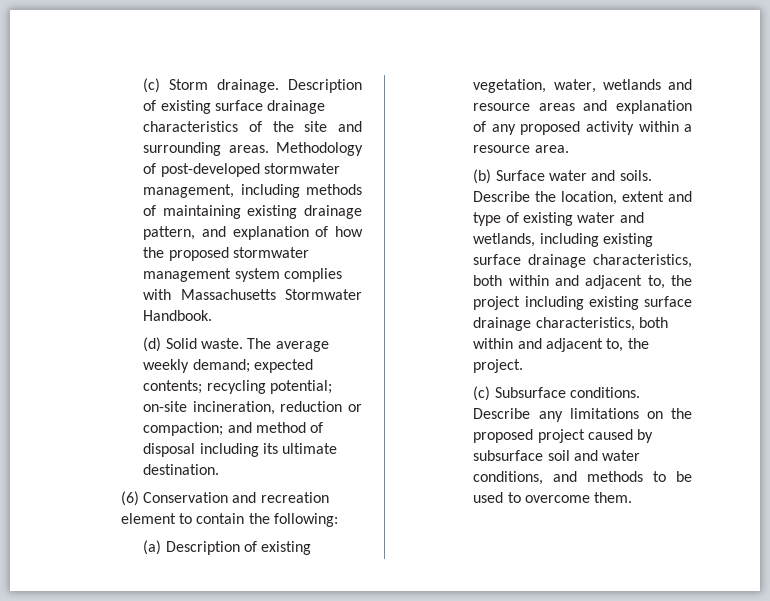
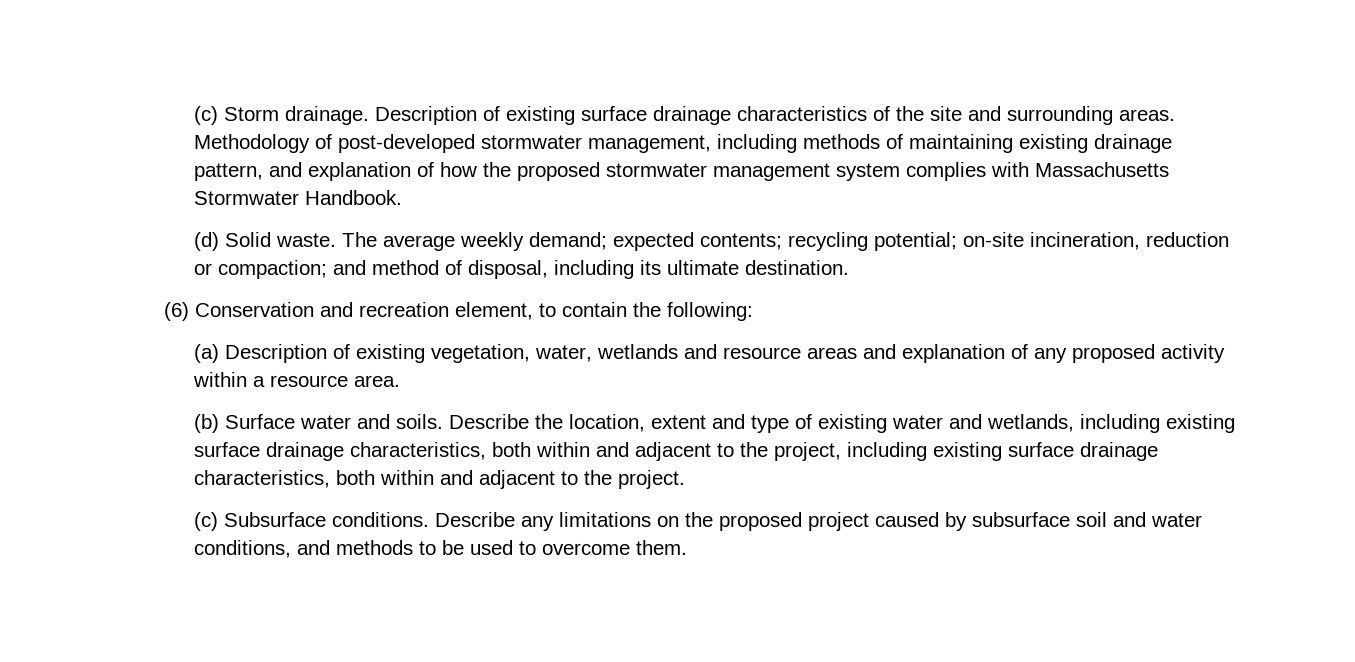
[143,443,196,457] disposal -> [468,260,549,279] disposal,
[120,513,176,524] element -> [454,302,533,320] element,
[647,275,692,289] [473,296,692,310] [473,317,669,331] [473,338,624,352] to, the project including existing surface drainage characteristics, both within and adjacent to, -> [717,442,1159,461] [194,470,579,489] to the project, including existing surface drainage characteristics, both within and adjacent to

